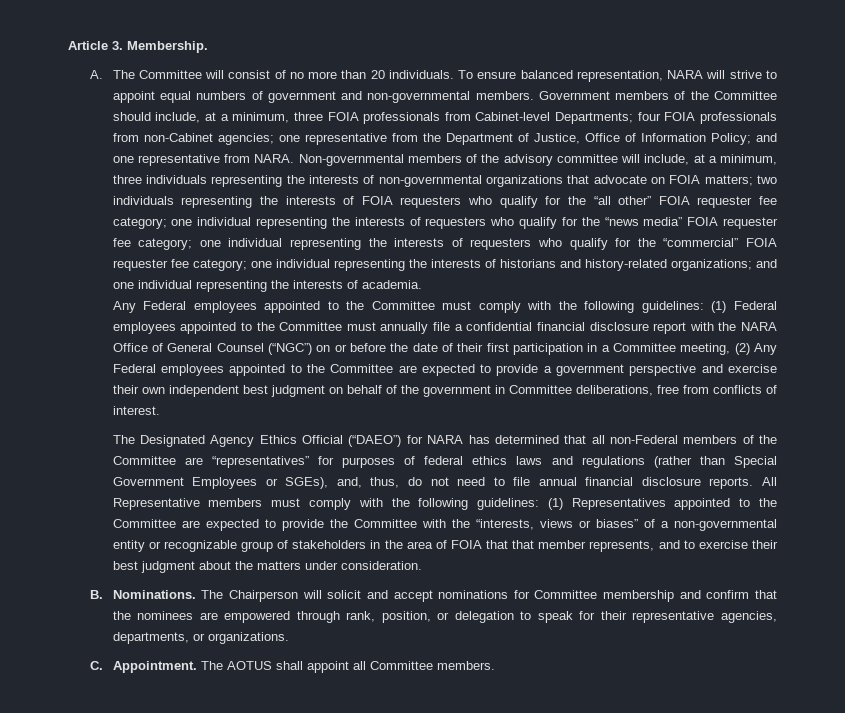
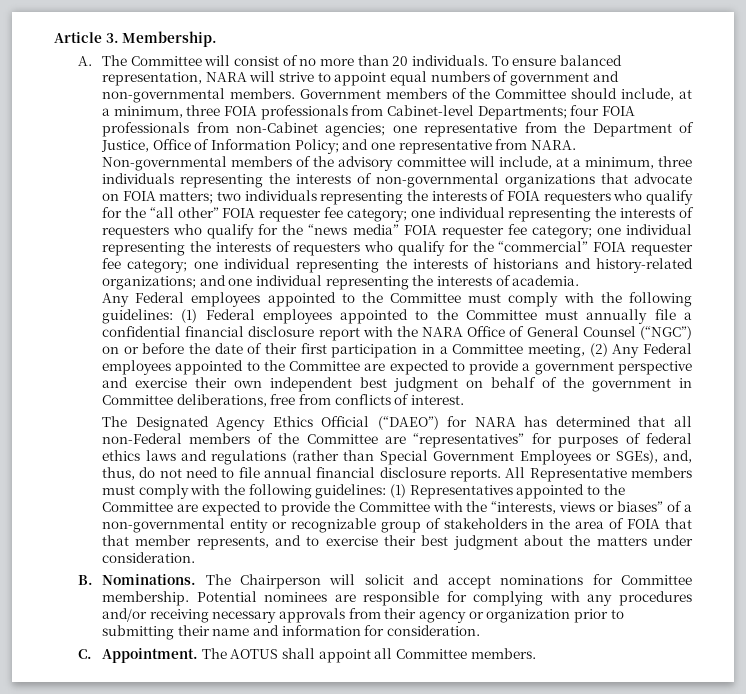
[603,590,778,602] [112,611,778,623] [112,632,289,644] membership and confirm that the nominees are empowered through rank, position, or delegation to speak for their representative agencies, departments, or organizations. -> [102,591,692,606] [102,608,624,623] [102,625,480,640] membership. Potential nominees are responsible for complying with any procedures and/or receiving necessary approvals from their agency or organization prior to submitting their name and information for consideration.

